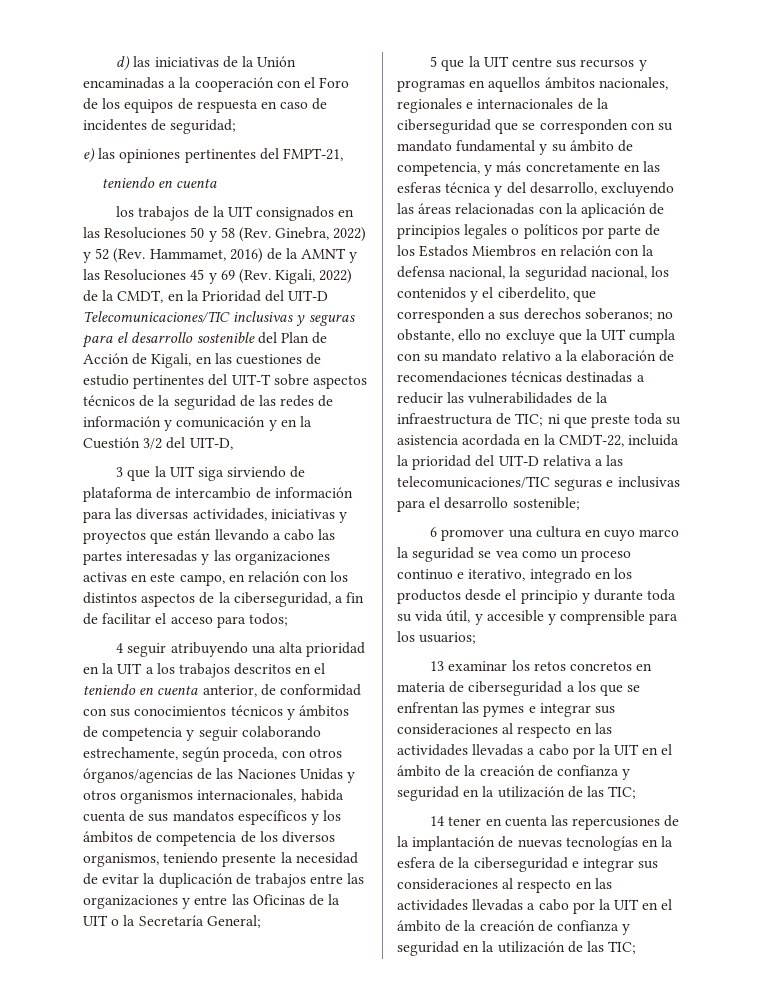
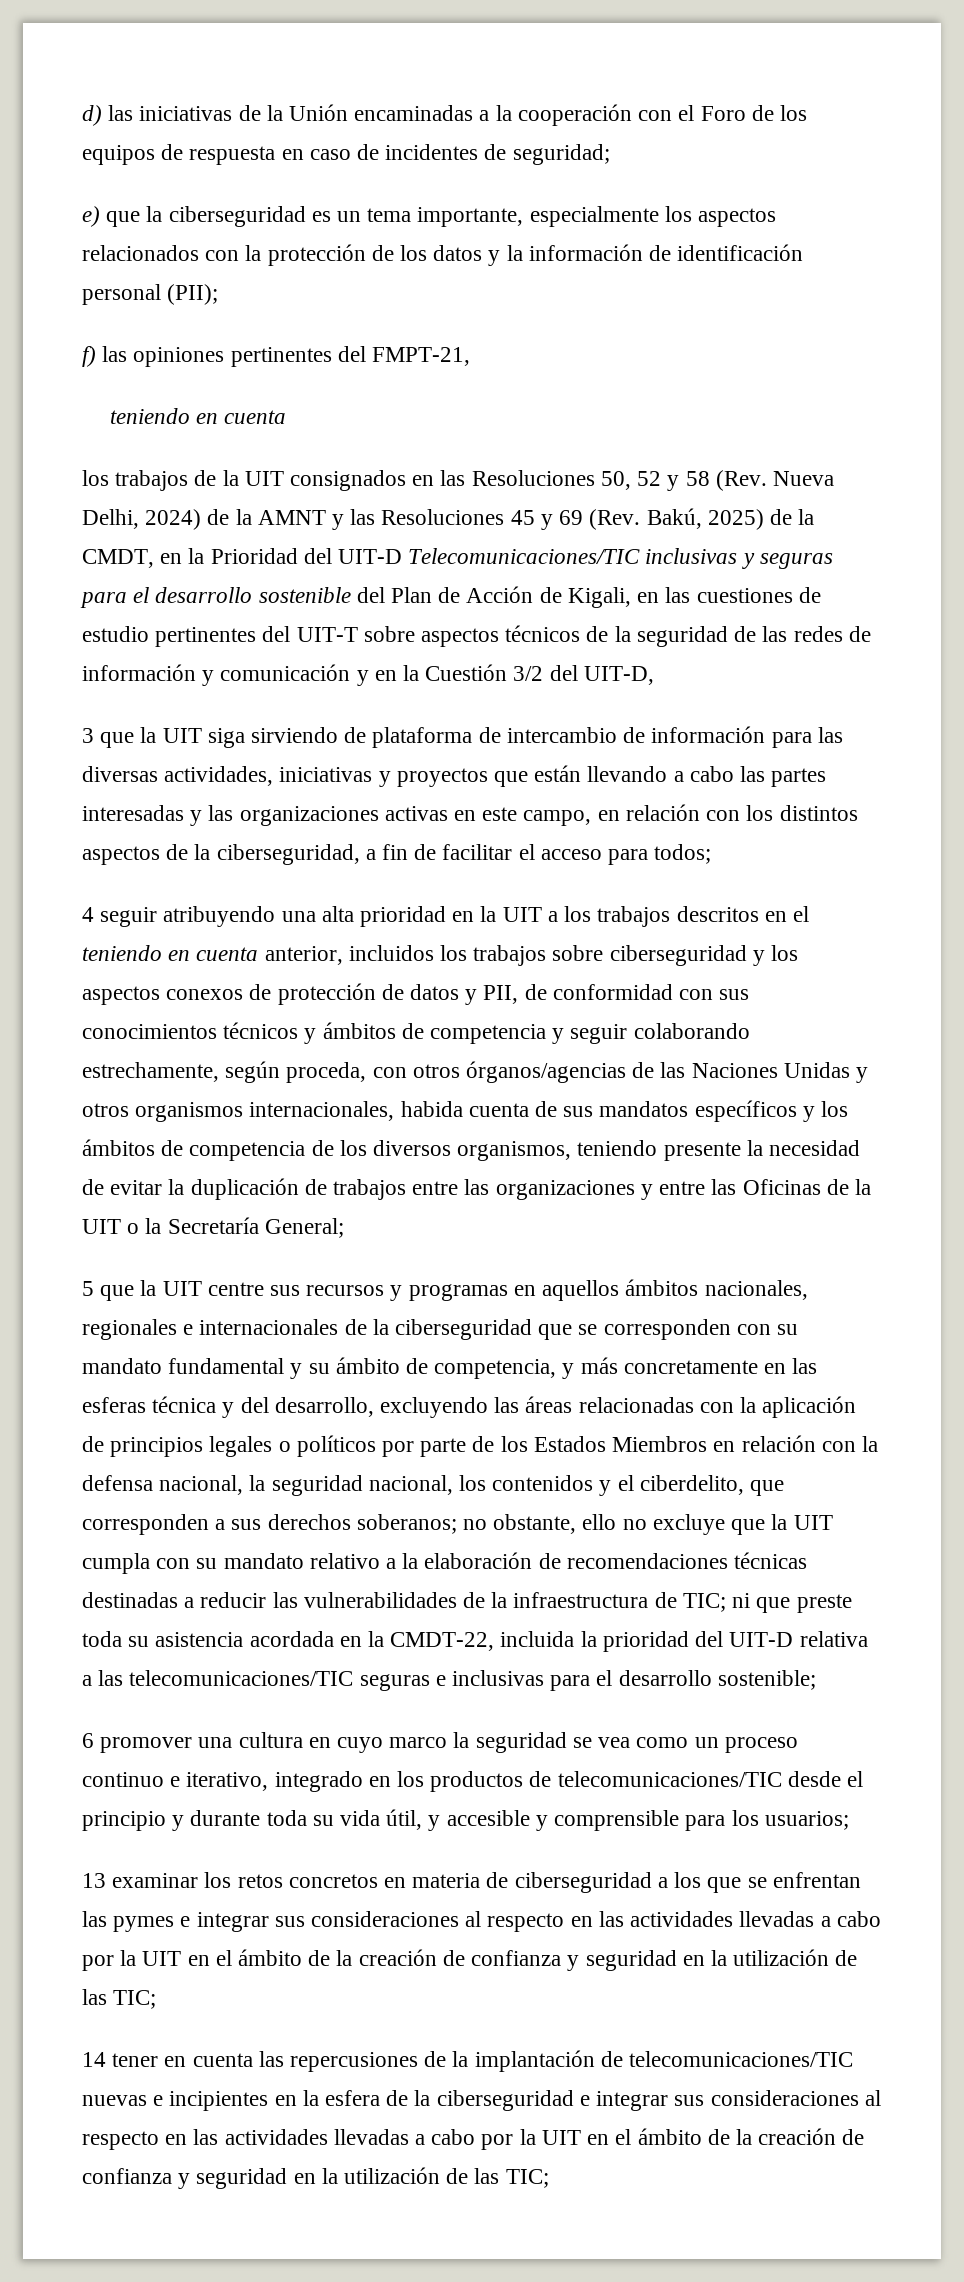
(95, 155) none -> [106,206,777,227] [82,244,804,266] [82,284,219,305] [82,346,96,367] que la ciberseguridad es un tema importante, especialmente los aspectos relacionados con la protección de los datos y la información de identificación personal (PII); // f)
[190,227,205,238] 50 -> [600,471,662,490] 50, 52
[275,227,367,242] [83,248,263,263] Ginebra, 2022) y 52 (Rev. Hammamet, 2016) -> [772,471,834,486] [82,509,202,530] Nueva Delhi, 2024)
[275,269,353,284] Kigali, 2022) -> [646,508,764,530] Bakú, 2025)
(257, 691) none -> [348,945,799,966] [82,983,519,1005] incluidos los trabajos sobre ciberseguridad y los aspectos conexos de protección de datos y PII,
(461, 596) none -> [529,1771,782,1787] de telecomunicaciones/TIC
[517,836,638,851] nuevas tecnologías -> [629,2051,854,2067] [82,2091,269,2111] telecomunicaciones/TIC nuevas e incipientes

